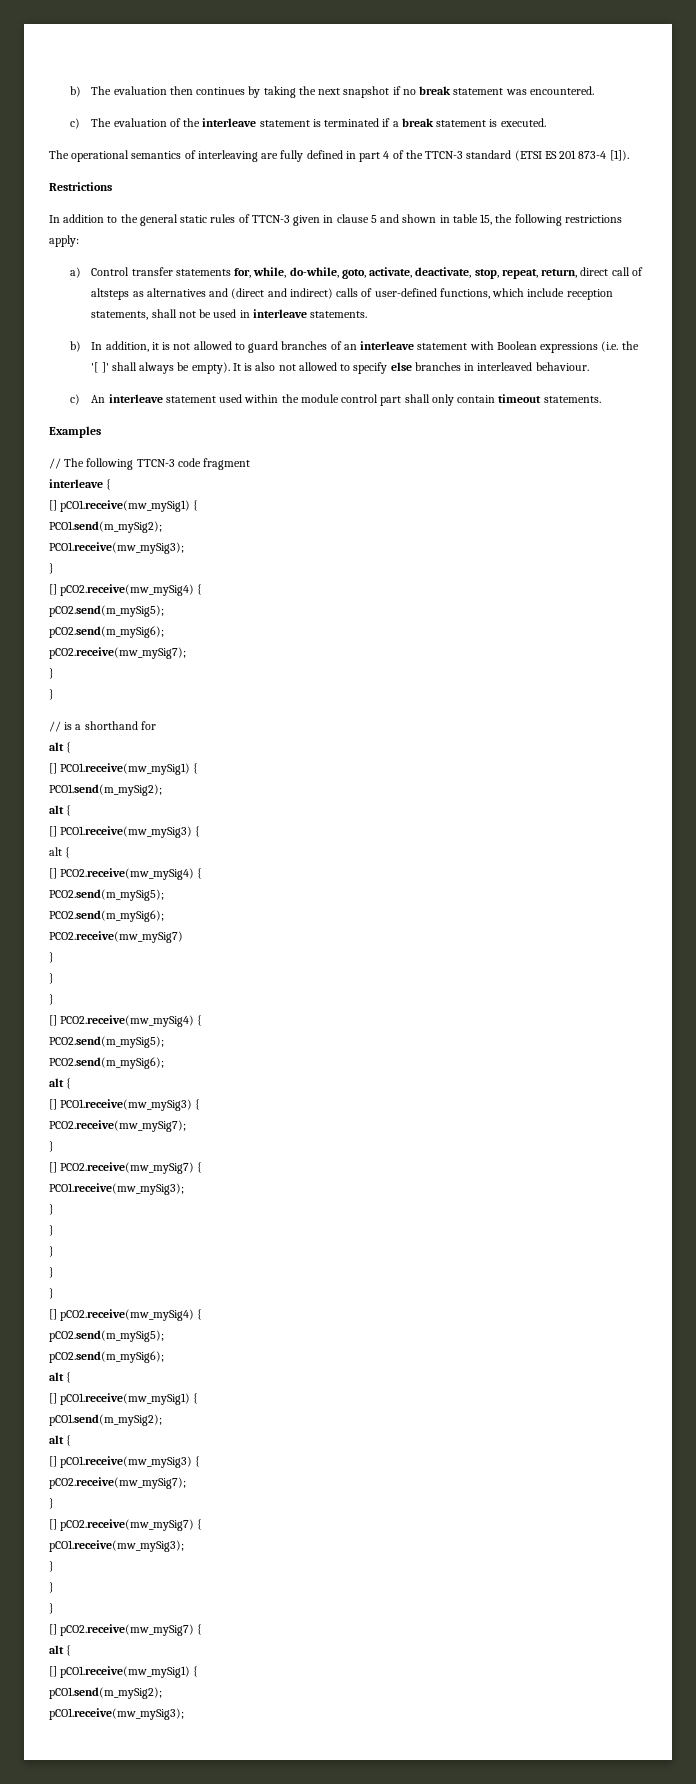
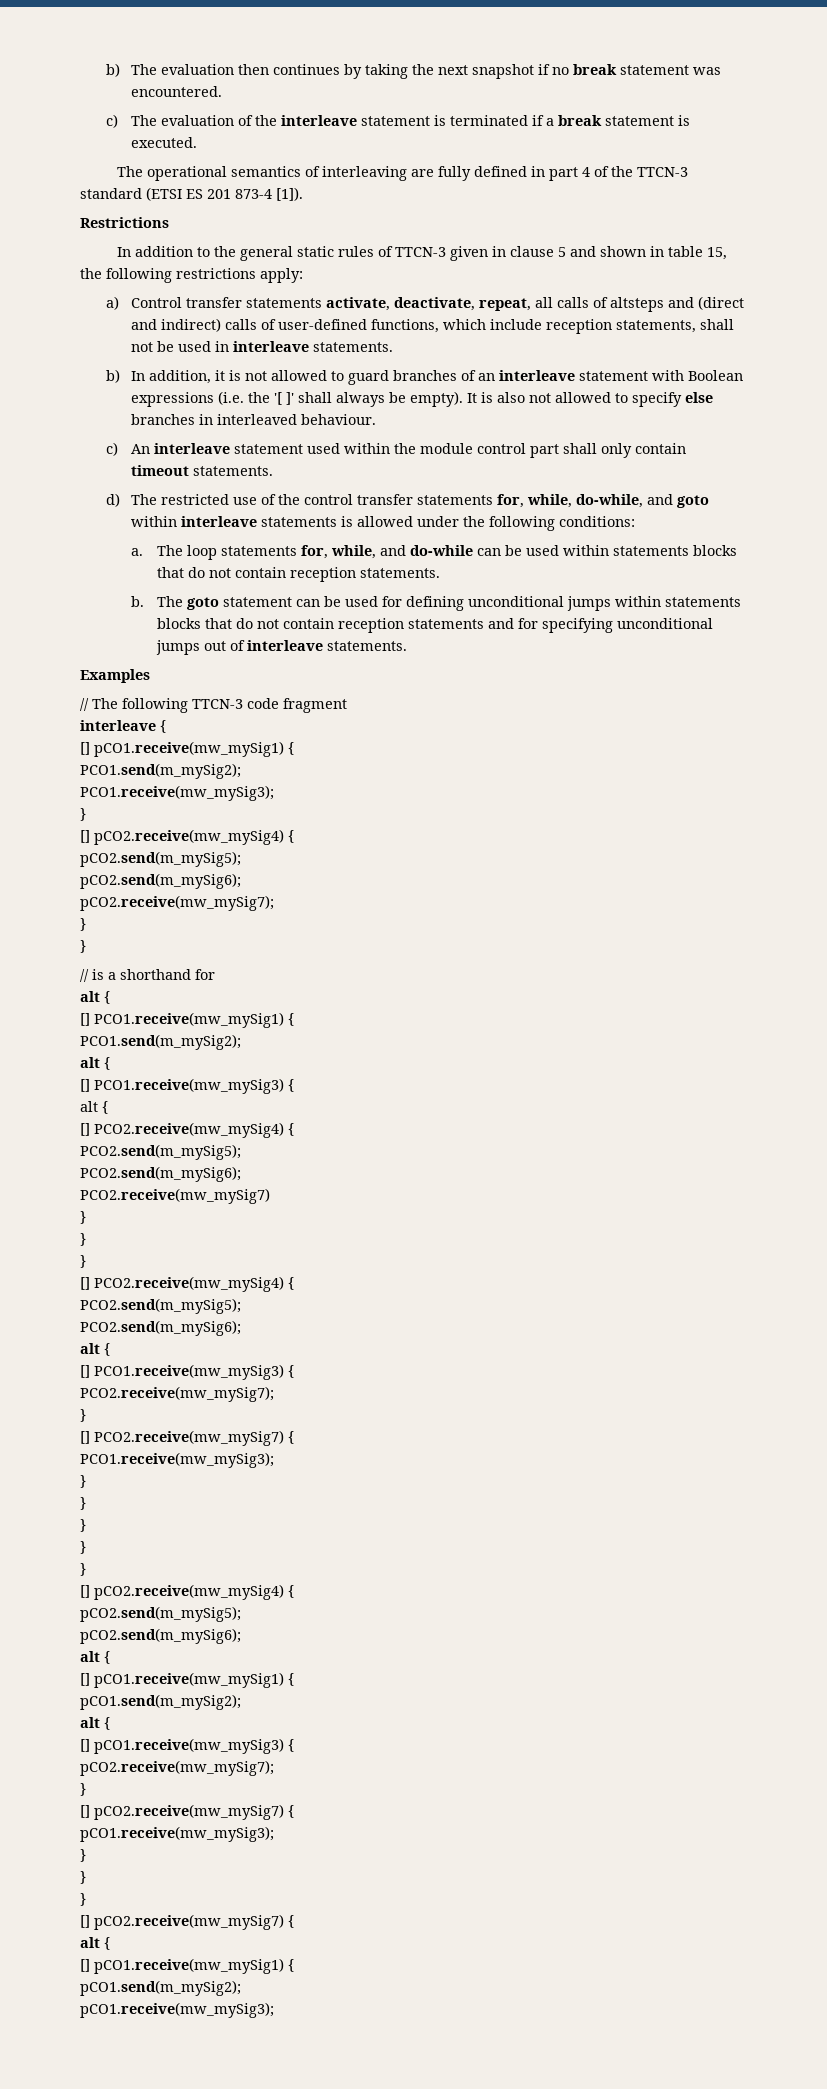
[234,267,643,279] [91,288,206,300] for, while, do-while, goto, activate, deactivate, stop, repeat, return, direct call of altsteps as alternatives -> [326,297,665,312] activate, deactivate, repeat, all calls of altsteps
(601, 399) none -> [105,493,710,508] [131,516,636,531] [131,545,737,560] [156,567,440,582] [131,596,741,611] [156,618,713,633] [155,640,407,655] // d) The restricted use of the control transfer statements for, while, do-while, and goto within interleave statements is allowed under the following conditions: // a. The loop statements for, while, and do-while can be used within statements blocks that do not contain reception statements. // b. The goto statement can be used for defining unconditional jumps within statements blocks that do not contain reception statements and for specifying unconditional jumps out of interleave statements.

